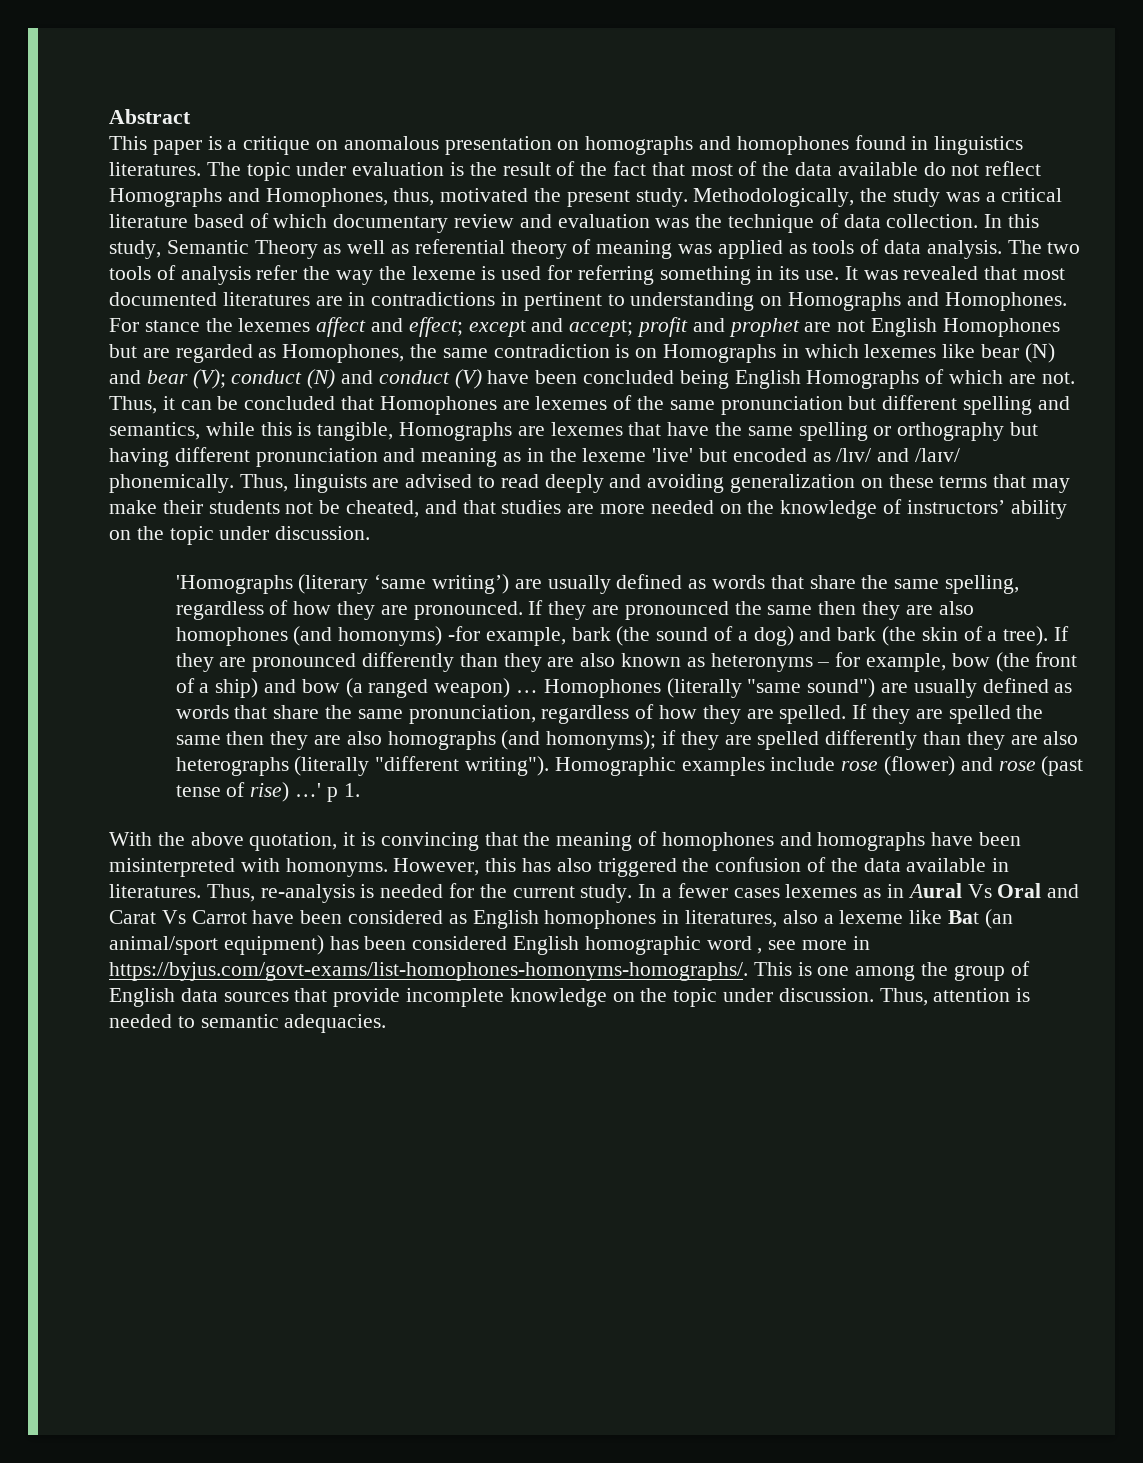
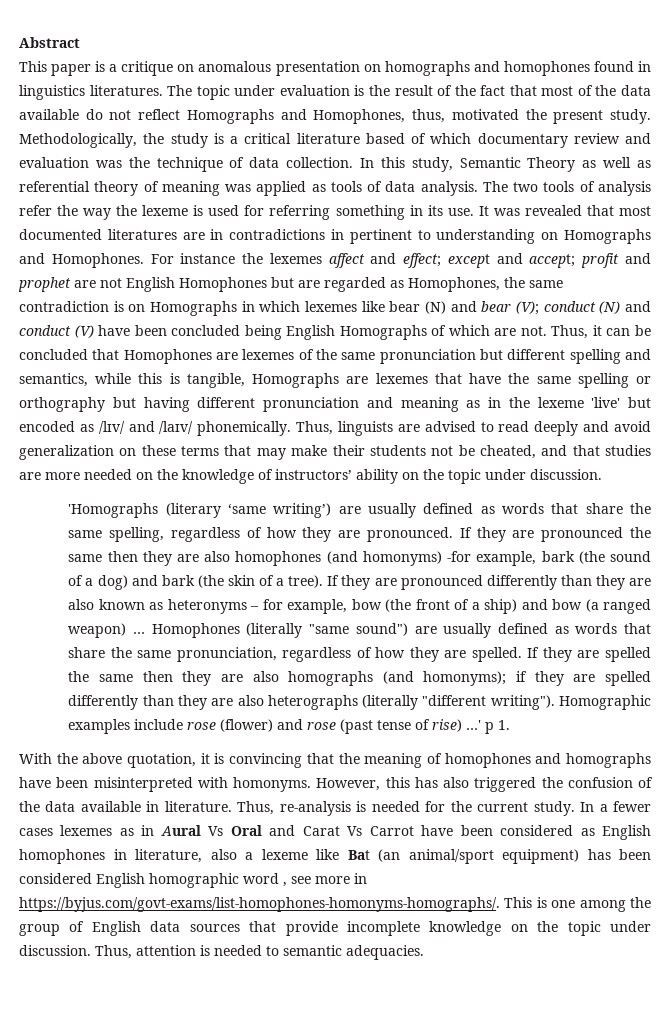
[945,192,980,202] was -> [213,133,224,144] is
[144,320,200,332] stance -> [180,253,236,264] instance
[647,474,725,493] avoiding -> [614,421,651,432] avoid
[109,884,201,898] literatures. -> [164,801,232,812] literature.
[685,910,778,928] literatures, -> [135,849,202,863] literature,

